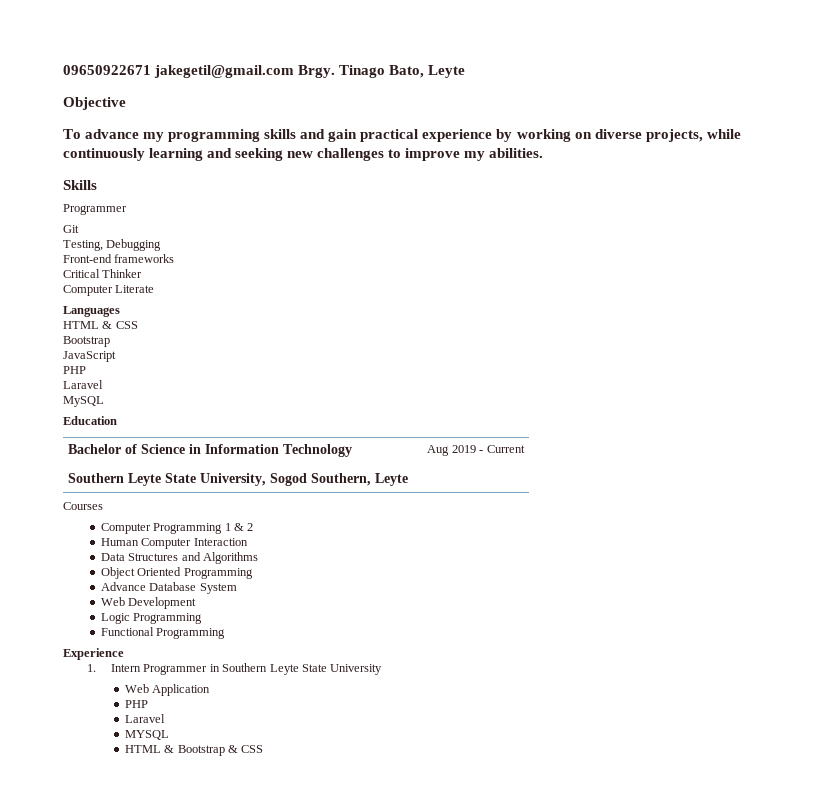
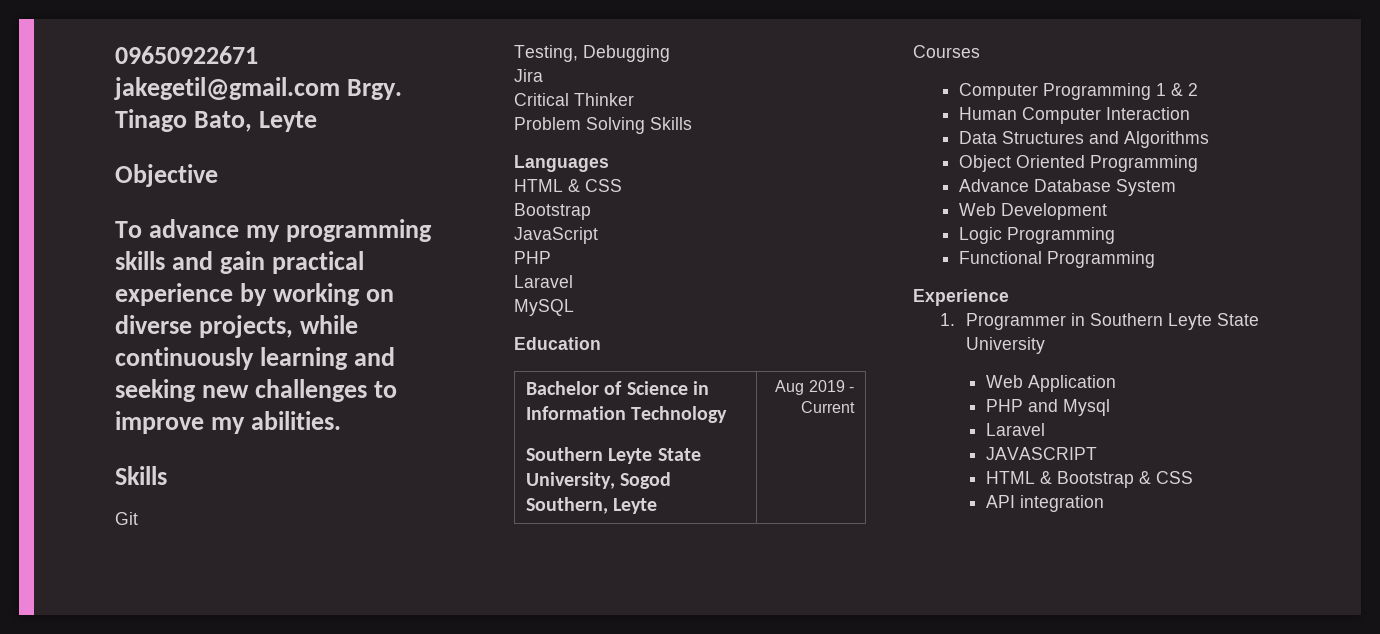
[63,204,127,215] // Programmer -> (167, 475) none
[63,254,175,263] Front-end frameworks -> [514,69,543,82] Jira
[63,285,155,296] Computer Literate -> [514,117,692,134] Problem Solving Skills
[111,664,142,672] Intern -> (955, 319) none
[124,714,165,723] [124,730,169,740] // Laravel // MYSQL -> [1027,399,1110,416] [985,423,1045,436] [985,447,1097,460] and Mysql // Laravel // JAVASCRIPT
(264, 749) none -> [985,495,1104,512] // API integration

